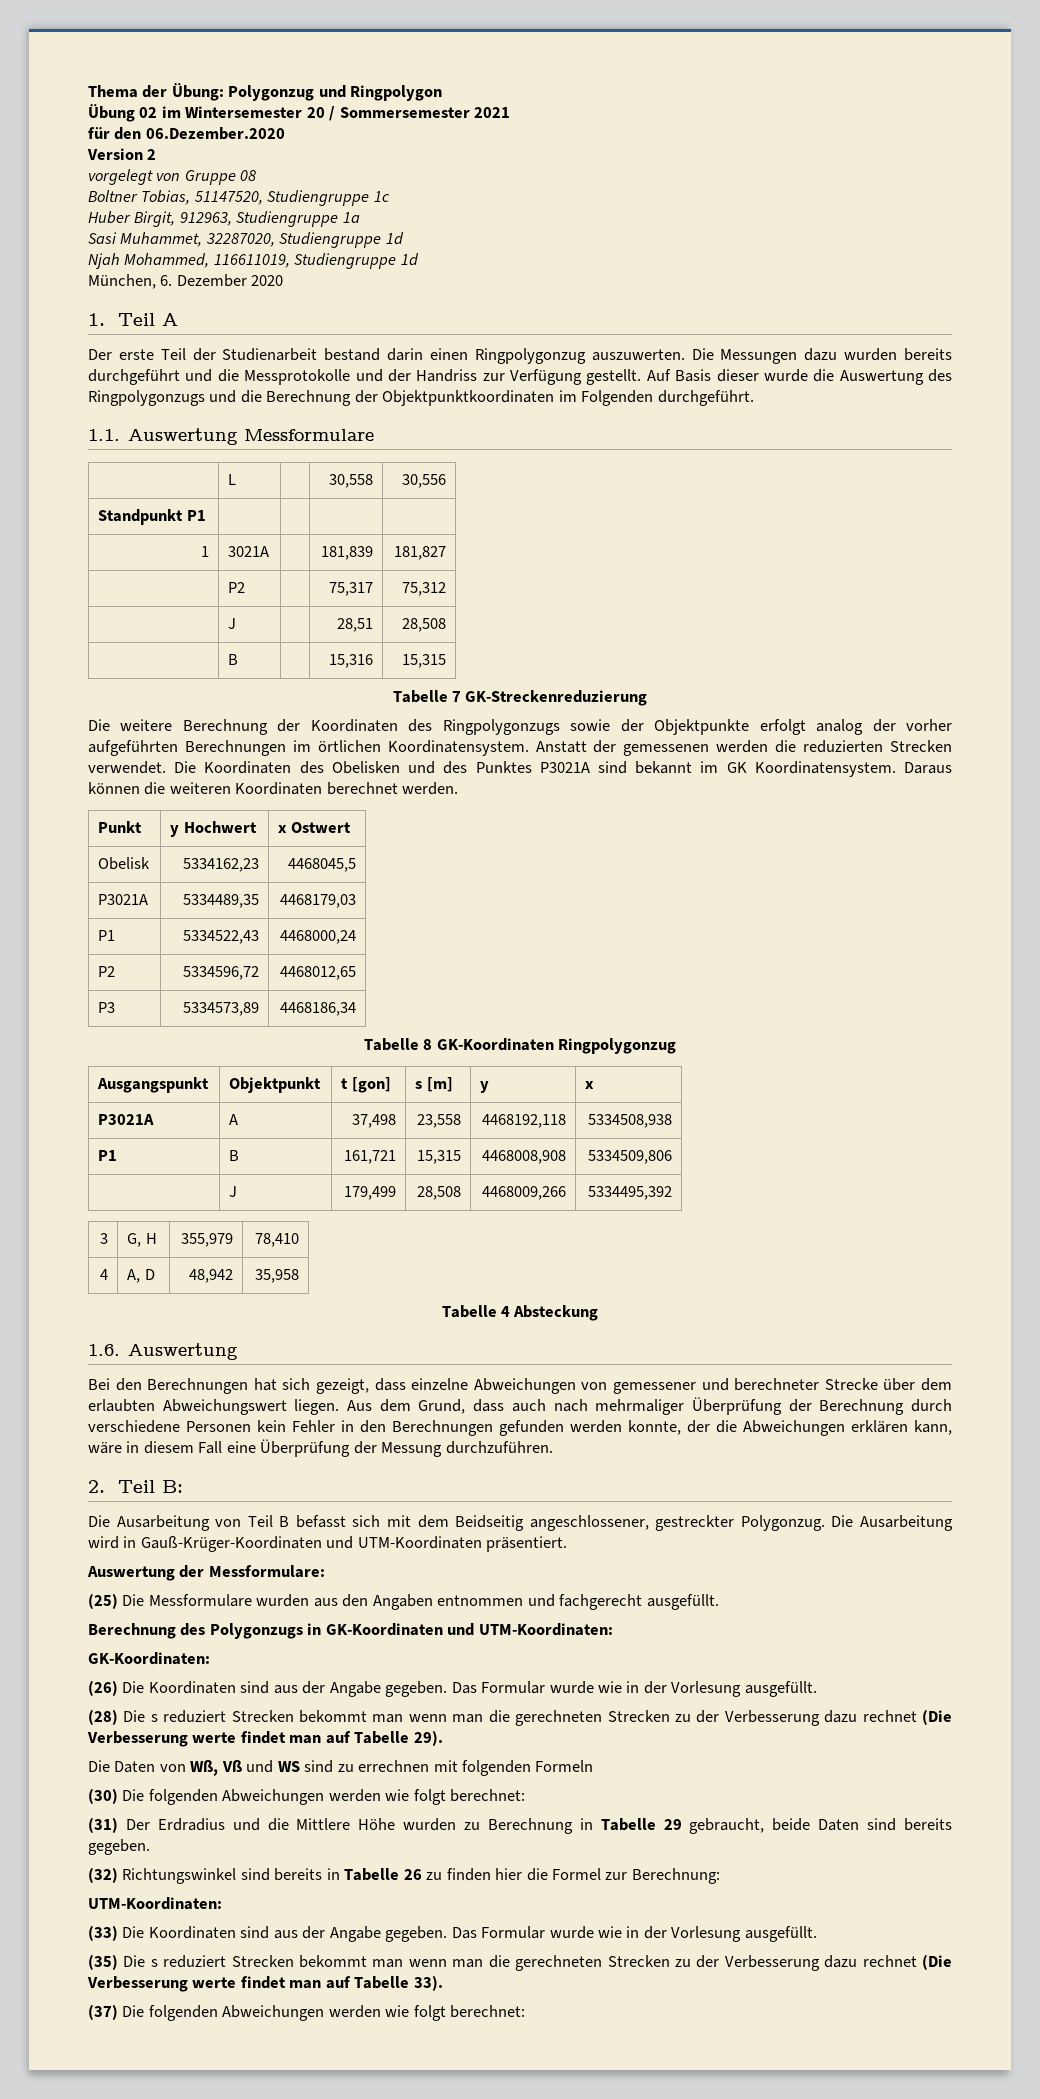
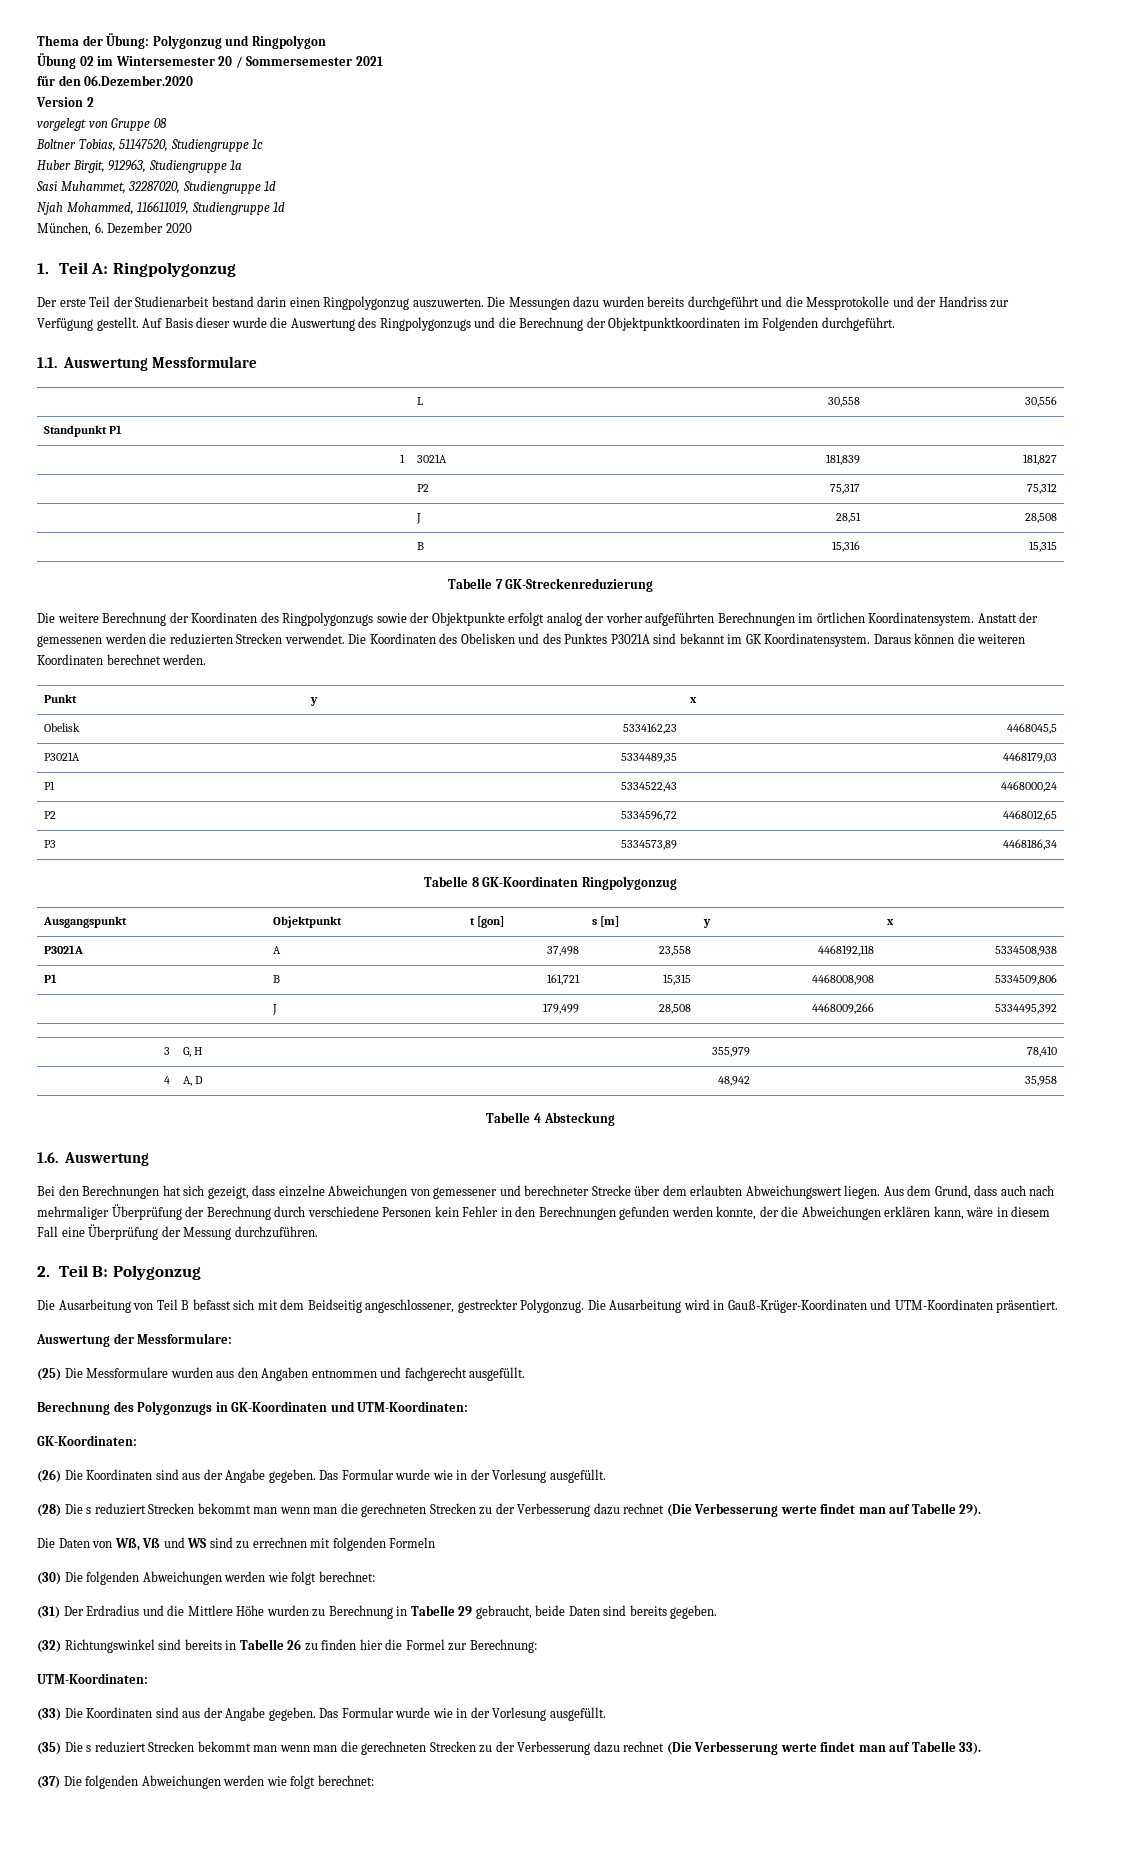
[161,313,178,326] A -> [91,262,236,277] A: Ringpolygonzug
[183,821,257,833] [278,822,351,833] Hochwert | x Ostwert -> [690,697,698,703] | x
(183, 1486) none -> [112,1265,201,1280] Polygonzug

